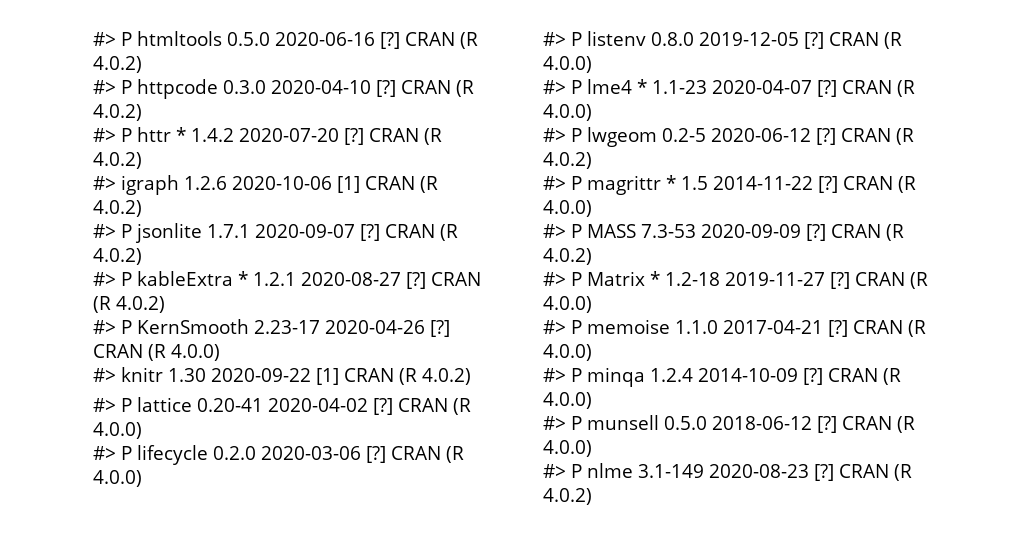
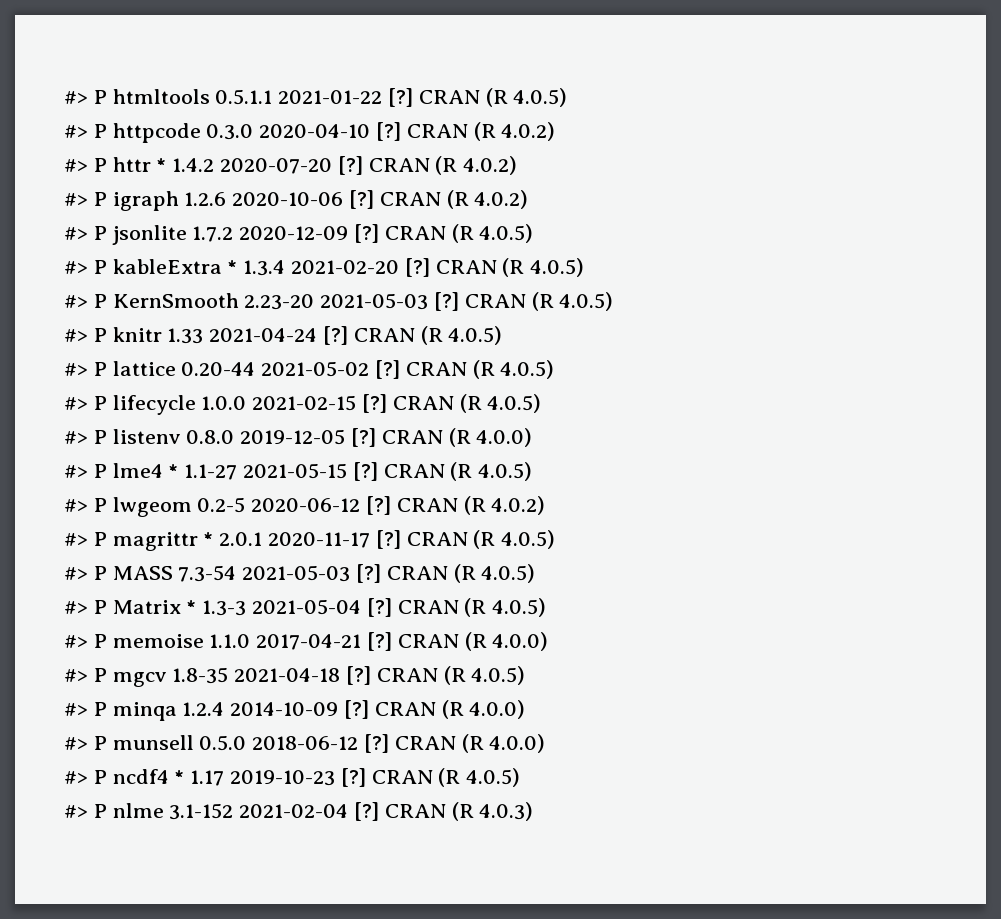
[227,32,478,49] [93,56,142,73] 0.5.0 2020-06-16 [?] CRAN (R 4.0.2) -> [215,88,568,107] 0.5.1.1 2021-01-22 [?] CRAN (R 4.0.5)
(116, 183) none -> [93,192,107,206] P
[337,176,360,193] [1] -> [349,190,375,209] [?]
[207,224,458,241] [93,248,142,265] 1.7.1 2020-09-07 [?] CRAN (R 4.0.2) -> [192,224,534,243] 1.7.2 2020-12-09 [?] CRAN (R 4.0.5)
[253,272,481,289] [93,296,165,313] 1.2.1 2020-08-27 [?] CRAN (R 4.0.2) -> [243,258,585,277] 1.3.4 2021-02-20 [?] CRAN (R 4.0.5)
[254,320,450,337] [93,344,220,361] [93,367,471,385] 2.23-17 2020-04-26 [?] CRAN (R 4.0.0) // #> knitr 1.30 2020-09-22 [1] CRAN (R 4.0.2) -> [244,292,614,311] [64,326,503,345] 2.23-20 2021-05-03 [?] CRAN (R 4.0.5) // #> P knitr 1.33 2021-04-24 [?] CRAN (R 4.0.5)
[197,398,471,415] [93,422,142,439] 0.20-41 2020-04-02 [?] CRAN (R 4.0.0) -> [181,360,555,379] 0.20-44 2021-05-02 [?] CRAN (R 4.0.5)
[213,446,464,463] [93,470,142,487] 0.2.0 2020-03-06 [?] CRAN (R 4.0.0) -> [201,394,542,413] 1.0.0 2021-02-15 [?] CRAN (R 4.0.5)
[652,80,915,97] [543,104,592,121] 1.1-23 2020-04-07 [?] CRAN (R 4.0.0) -> [184,462,533,481] 1.1-27 2021-05-15 [?] CRAN (R 4.0.5)
[681,176,916,193] [543,200,592,217] 1.5 2014-11-22 [?] CRAN (R 4.0.0) -> [219,530,556,549] 2.0.1 2020-11-17 [?] CRAN (R 4.0.5)
[641,224,904,241] [543,248,592,265] 7.3-53 2020-09-09 [?] CRAN (R 4.0.2) -> [178,564,536,583] 7.3-54 2021-05-03 [?] CRAN (R 4.0.5)
[665,272,928,289] [543,296,592,313] 1.2-18 2019-11-27 [?] CRAN (R 4.0.0) -> [202,598,547,617] 1.3-3 2021-05-04 [?] CRAN (R 4.0.5)
(592, 352) none -> [64,666,526,687] // #> P mgcv 1.8-35 2021-04-18 [?] CRAN (R 4.0.5)
[587,463,912,481] [543,488,592,505] nlme 3.1-149 2020-08-23 [?] CRAN (R 4.0.2) -> [112,768,521,787] [64,802,534,821] ncdf4 * 1.17 2019-10-23 [?] CRAN (R 4.0.5) // #> P nlme 3.1-152 2021-02-04 [?] CRAN (R 4.0.3)

